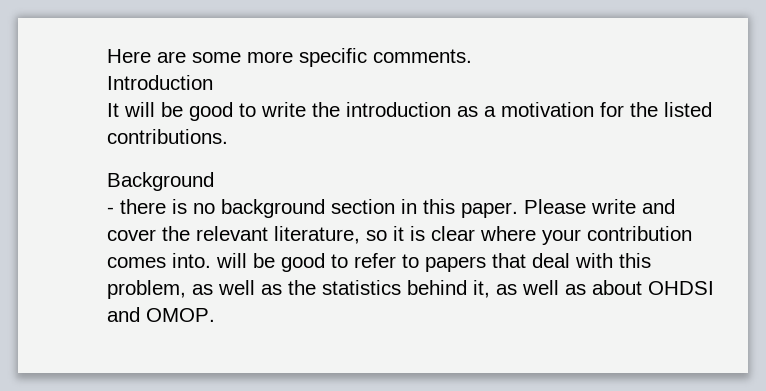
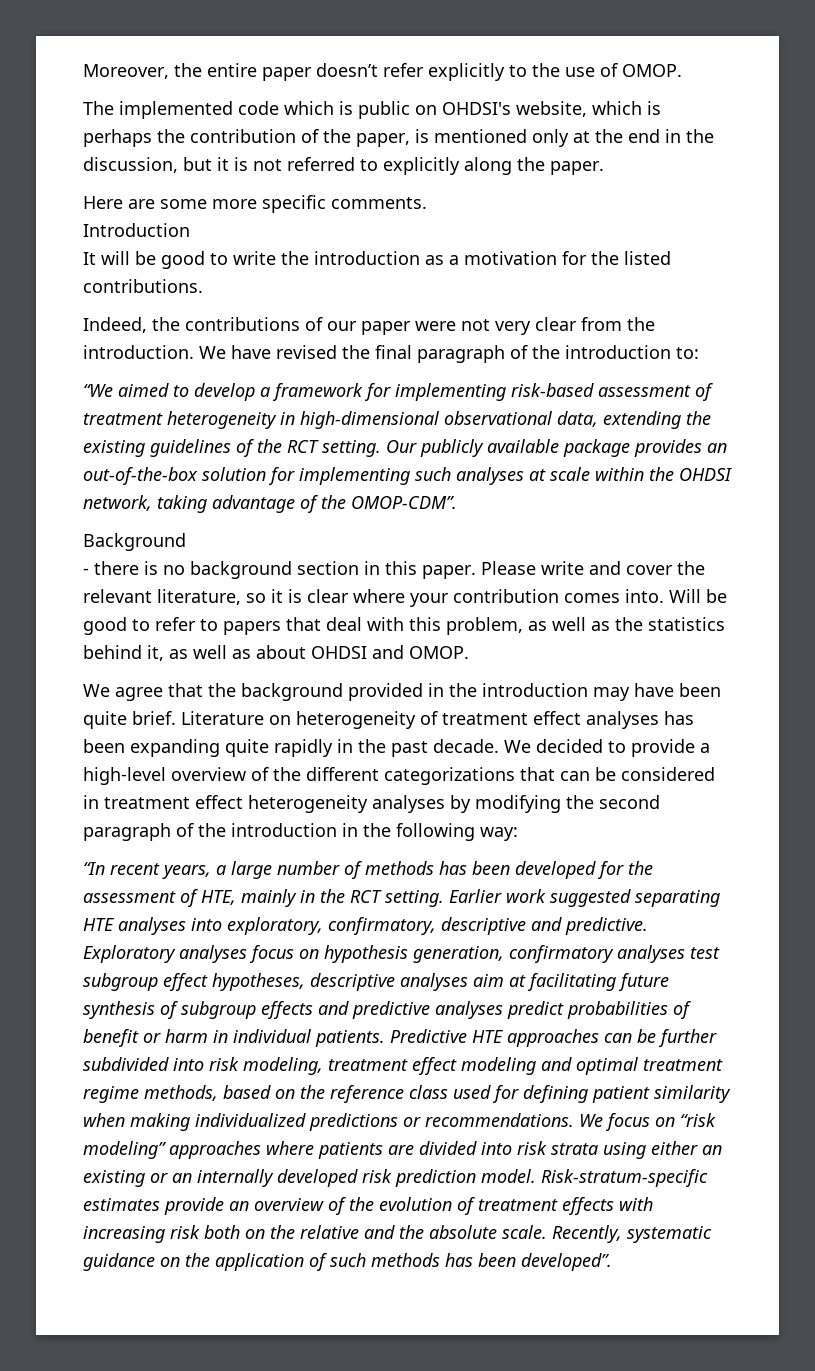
(107, 56) none -> [83,63,682,81] [83,101,661,119] [83,129,714,147] [83,157,604,175] Moreover, the entire paper doesn’t refer explicitly to the use of OMOP. // The implemented code which is public on OHDSI's website, which is perhaps the contribution of the paper, is mentioned only at the end in the discussion, but it is not referred to explicitly along the paper. //
(228, 136) none -> [83,317,655,335] [83,345,699,363] [83,383,713,401] [83,411,711,429] [83,439,727,457] [83,467,732,485] [83,495,457,513] // Indeed, the contributions of our paper were not very clear from the introduction. We have revised the final paragraph of the introduction to: // “We aimed to develop a framework for implementing risk-based assessment of treatment heterogeneity in high-dimensional observational data, extending the existing guidelines of the RCT setting. Our publicly available package provides an out-of-the-box solution for implementing such analyses at scale within the OHDSI network, taking advantage of the OMOP-CDM”.
[216,253,247,268] will -> [669,589,701,603] Will
(215, 315) none -> [83,683,721,701] [83,711,694,729] [83,739,710,757] [83,767,715,785] [83,795,660,813] [83,823,518,841] [83,861,653,879] [83,889,720,907] [83,917,648,935] [83,945,720,963] [83,973,669,991] [83,1001,691,1019] [83,1029,717,1047] [83,1057,723,1075] [83,1085,731,1103] [83,1113,716,1131] [83,1141,722,1159] [83,1169,708,1187] [83,1197,653,1215] [83,1225,712,1243] [83,1253,612,1271] // We agree that the background provided in the introduction may have been quite brief. Literature on heterogeneity of treatment effect analyses has been expanding quite rapidly in the past decade. We decided to provide a high-level overview of the different categorizations that can be considered in treatment effect heterogeneity analyses by modifying the second paragraph of the introduction in the following way: // “In recent years, a large number of methods has been developed for the assessment of HTE, mainly in the RCT setting. Earlier work suggested separating HTE analyses into exploratory, confirmatory, descriptive and predictive. Exploratory analyses focus on hypothesis generation, confirmatory analyses test subgroup effect hypotheses, descriptive analyses aim at facilitating future synthesis of subgroup effects and predictive analyses predict probabilities of benefit or harm in individual patients. Predictive HTE approaches can be further subdivided into risk modeling, treatment effect modeling and optimal treatment regime methods, based on the reference class used for defining patient similarity when making individualized predictions or recommendations. We focus on “risk modeling” approaches where patients are divided into risk strata using either an existing or an internally developed risk prediction model. Risk-stratum-specific estimates provide an overview of the evolution of treatment effects with increasing risk both on the relative and the absolute scale. Recently, systematic guidance on the application of such methods has been developed”.

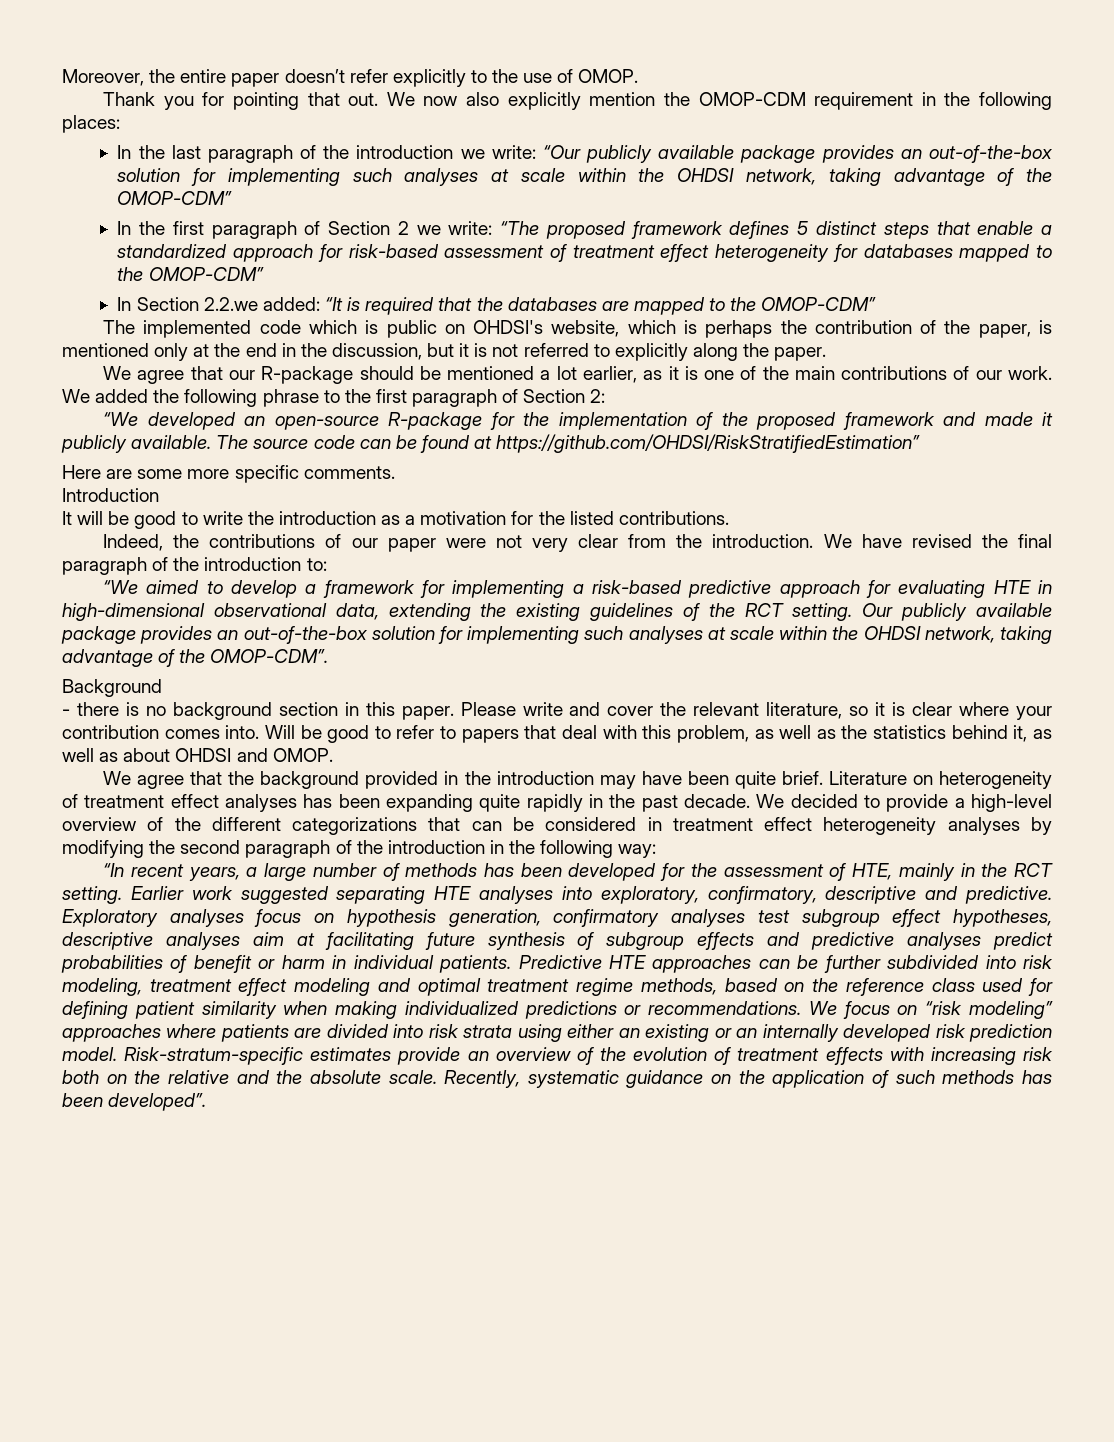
(682, 70) none -> [103,92,1053,110] [62,115,120,133] [117,145,1052,163] [117,168,1053,186] [117,191,233,205] [117,221,1053,239] [117,244,1053,262] [117,267,264,281] [117,297,877,315] // Thank you for pointing that out. We now also explicitly mention the OMOP-CDM requirement in the following places: // In the last paragraph of the introduction we write: “Our publicly available package provides an out-of-the-box solution for implementing such analyses at scale within the OHDSI network, taking advantage of the OMOP-CDM” // In the first paragraph of Section 2 we write: “The proposed framework defines 5 distinct steps that enable a standardized approach for risk-based assessment of treatment effect heterogeneity for databases mapped to the OMOP-CDM” // In Section 2.2.we added: “It is required that the databases are mapped to the OMOP-CDM”
(604, 168) none -> [103,366,1052,384] [62,389,606,407] [103,412,1053,430] [61,434,921,453] // We agree that our R-package should be mentioned a lot earlier, as it is one of the main contributions of our work. We added the following phrase to the first paragraph of Section 2: // “We developed an open-source R-package for the implementation of the proposed framework and made it publicly available. The source code can be found at https://github.com/OHDSI/RiskStratifiedEstimation”
[511,383,713,401] [83,411,277,429] risk-based assessment of treatment heterogeneity -> [572,580,1031,598] a risk-based predictive approach for evaluating HTE

